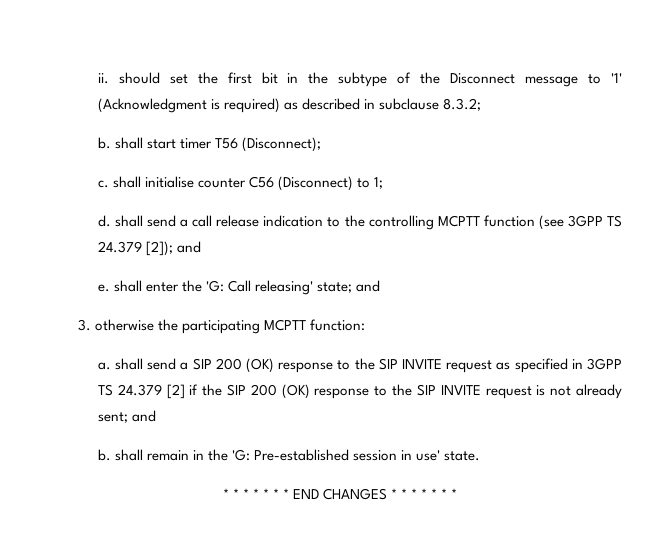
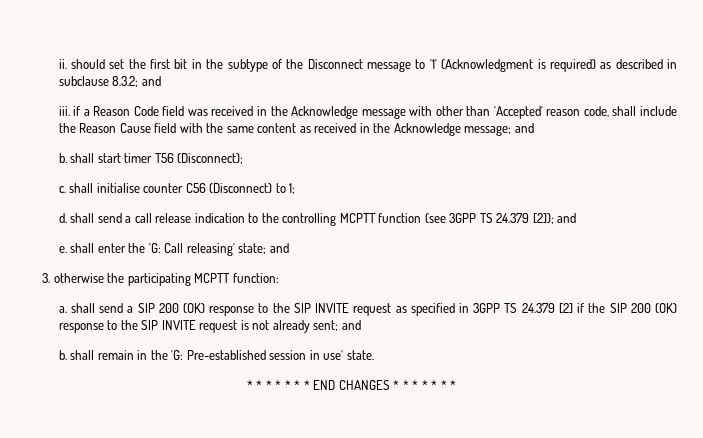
(482, 104) none -> [141,76,161,86] [58,106,677,119] [58,123,534,136] and // iii. if a Reason Code field was received in the Acknowledge message with other than 'Accepted' reason code, shall include the Reason Cause field with the same content as received in the Acknowledge message; and

